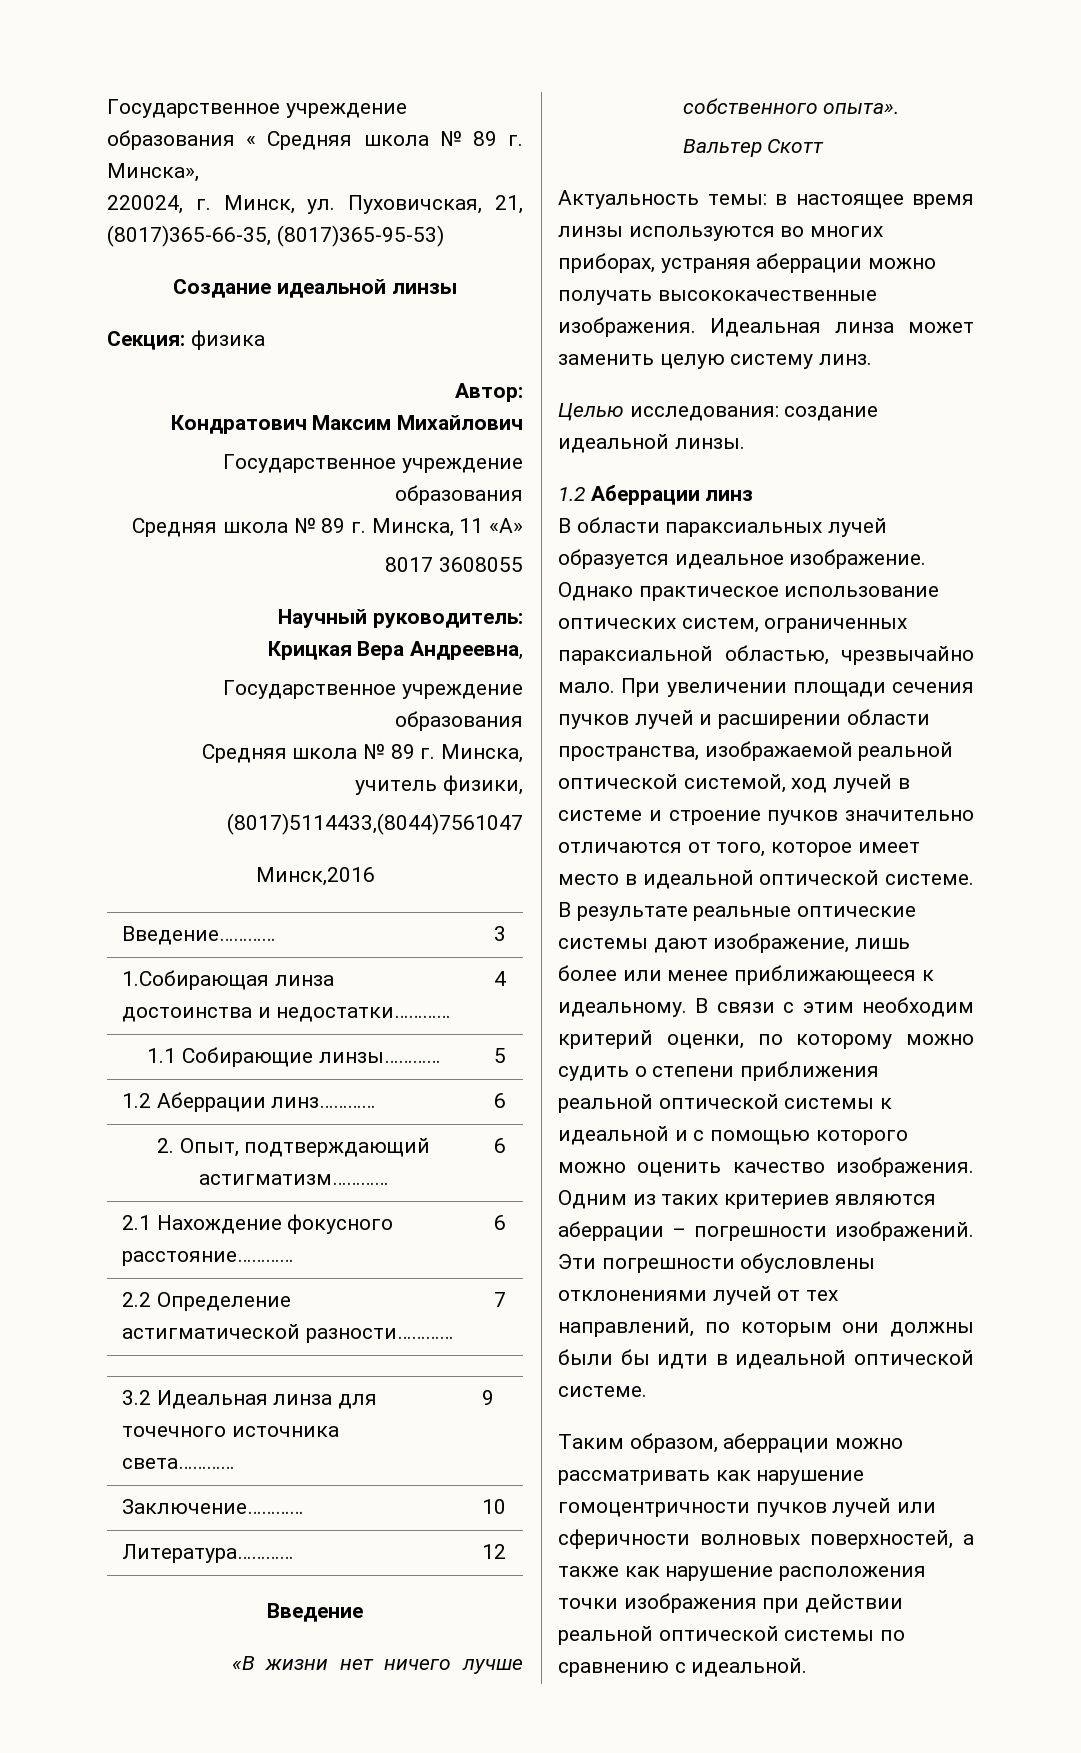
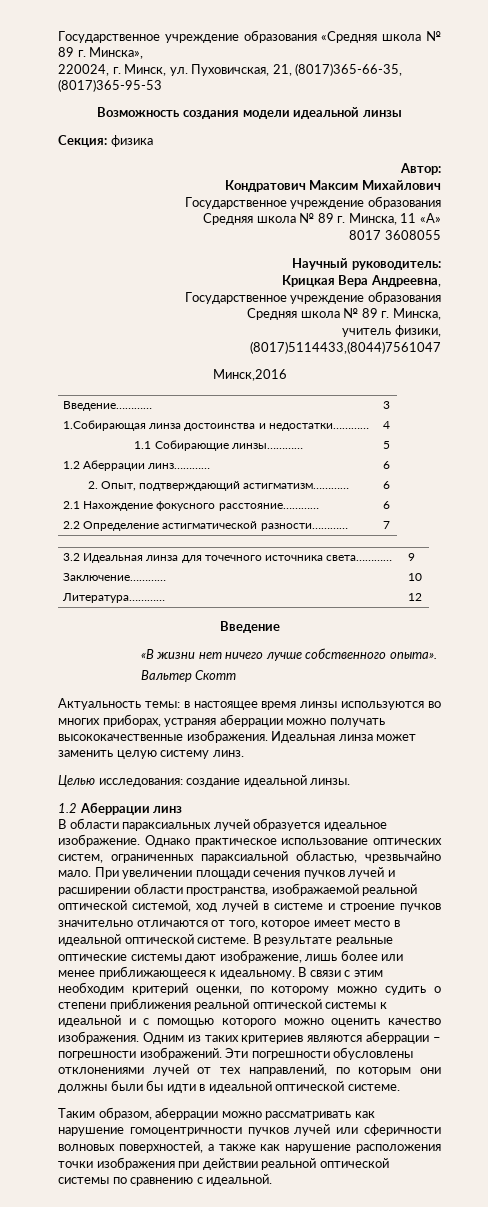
[107,99,407,118] [107,130,353,150] Государственное учреждение образования « Средняя -> [58,30,378,43] Государственное учреждение образования «Средняя
[276,225,444,247] [173,279,272,298] (8017)365-95-53) // Создание -> [58,79,162,92] [97,107,290,119] (8017)365-95-53 // Возможность создания модели

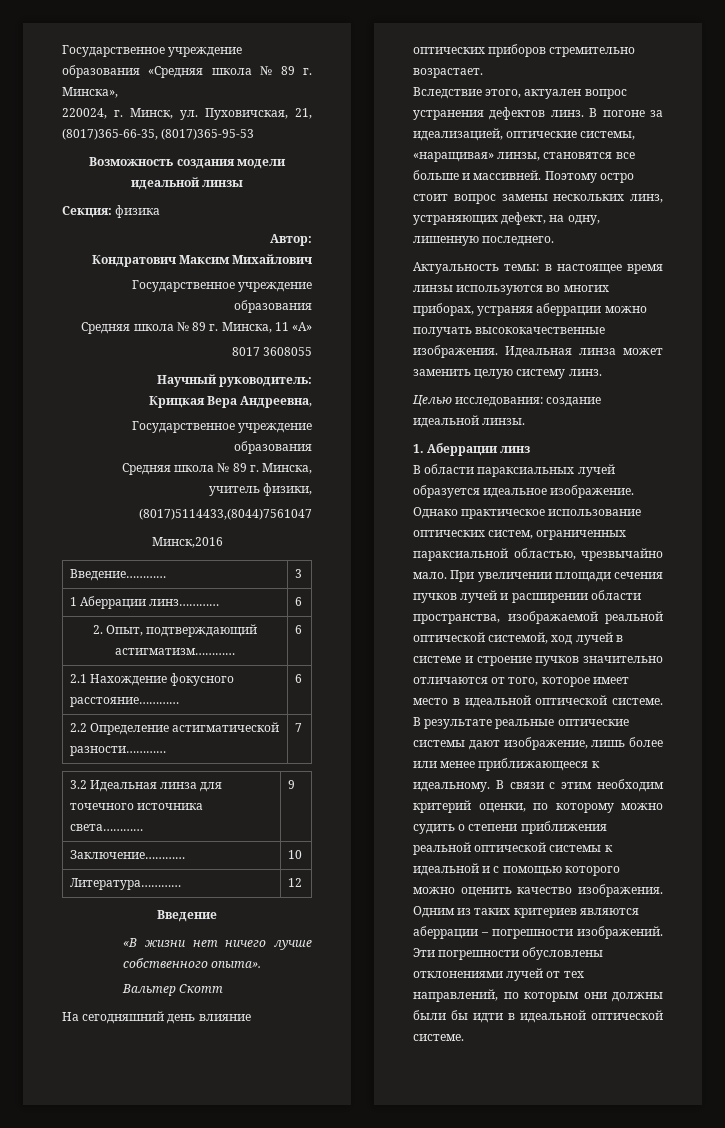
[63,420,369,431] [383,421,391,429] [134,440,303,451] [383,441,391,449] [63,461,81,469] 1.Собирающая линза достоинства и недостатки………… | 4 // 1.1 Собирающие линзы………… | 5 // 1.2 -> [69,597,77,606] 1
(237, 675) none -> [62,1011,251,1024] [413,44,636,57] [413,68,483,78] [413,87,627,99] [413,107,663,120] [413,128,636,141] [413,152,635,162] [413,170,634,183] [413,194,663,204] [413,212,600,225] [413,236,555,246] // На сегодняшний день влияние оптических приборов стремительно возрастает. // Вследствие этого, актуален вопрос устранения дефектов линз. В погоне за идеализацией, оптические системы, «наращивая» линзы, становятся все больше и массивней. Поэтому остро стоит вопрос замены нескольких линз, устраняющих дефект, на одну, лишенную последнего.
[58,803,77,813] 1.2 -> [413,444,424,453] 1.
[58,1107,375,1120] [58,1124,442,1136] [58,1141,442,1153] [58,1157,389,1170] [58,1174,273,1186] // Таким образом, аберрации можно рассматривать как нарушение гомоцентричности пучков лучей или сферичности волновых поверхностей, а также как нарушение расположения точки изображения при действии реальной оптической системы по сравнению с идеальной. -> (464, 1037) none

